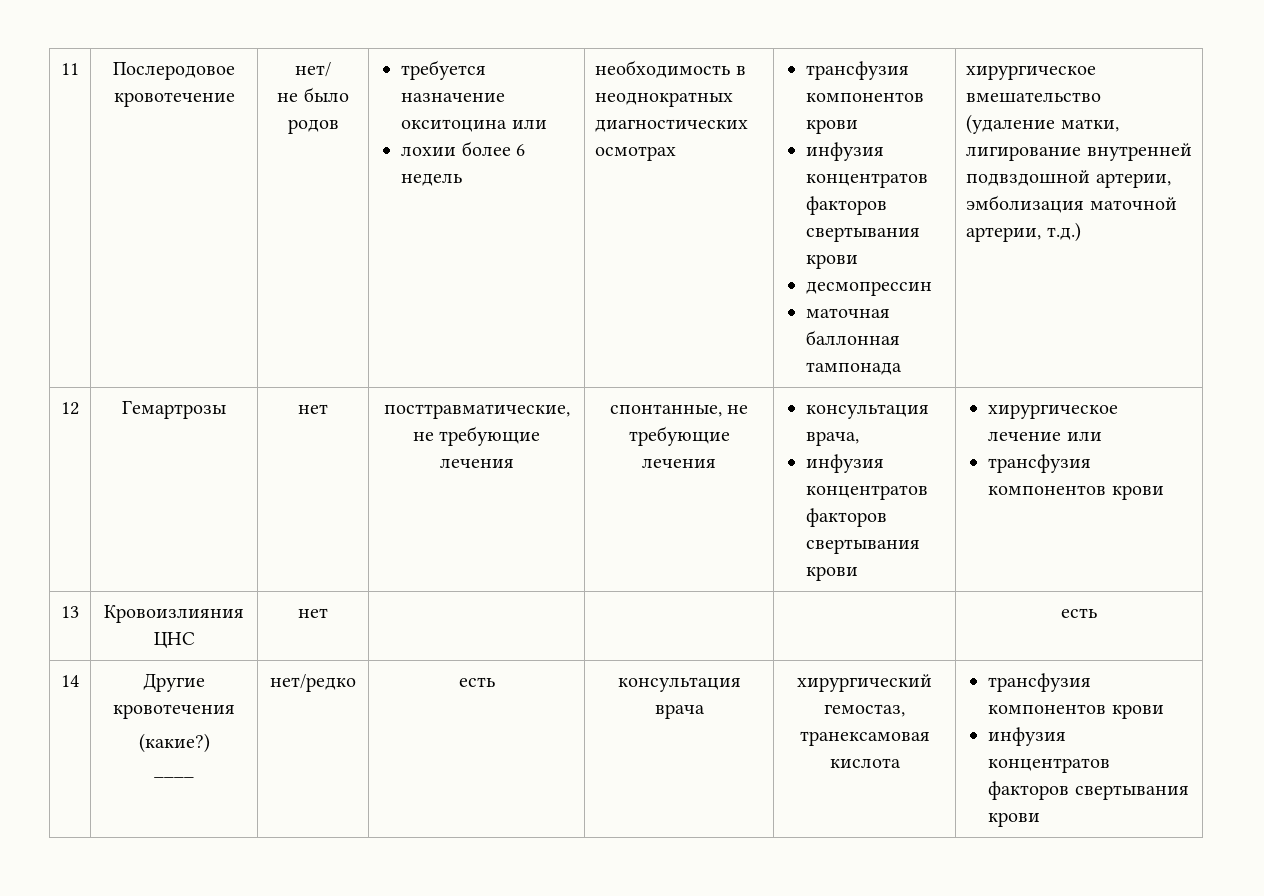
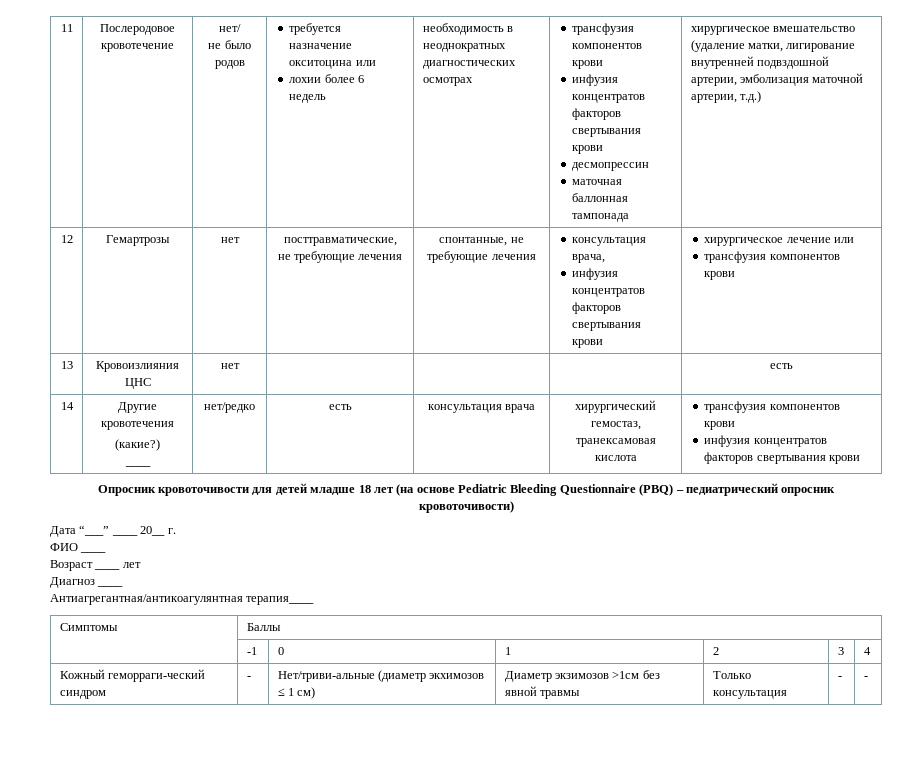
(1041, 819) none -> [97,483,836,496] [418,501,514,513] [50,525,176,537] [50,543,78,551] [80,551,107,553] [50,560,121,571] [122,562,141,568] [50,577,124,588] [50,594,315,605] [59,623,118,631] [246,623,281,631] [246,647,257,655] [277,647,284,655] [504,647,511,655] [712,647,719,655] [837,647,844,655] [863,647,871,655] [59,669,206,682] [59,690,106,699] [246,676,251,679] [277,670,485,682] [277,687,316,699] [504,670,660,682] [504,686,581,699] [712,671,751,679] [712,690,787,699] [837,676,842,679] [863,676,868,679] // Опросник кровоточивости для детей младше 18 лет (на основе Pediatric Bleeding Questionnaire (PBQ) – педиатрический опросник кровоточивости) // Дата “___” ____ 20__ г. // ФИО ____ // Возраст ____ лет // Диагноз ____ // Антиагрегантная/антикоагулянтная терапия____ // Симптомы | Баллы // | -1 | 0 | 1 | 2 | 3 | 4 // Кожный геморраги-ческий синдром | - | Нет/триви-альные (диаметр экхимозов ≤ 1 см) | Диаметр экзимозов >1см без явной травмы | Только консультация | - | -

